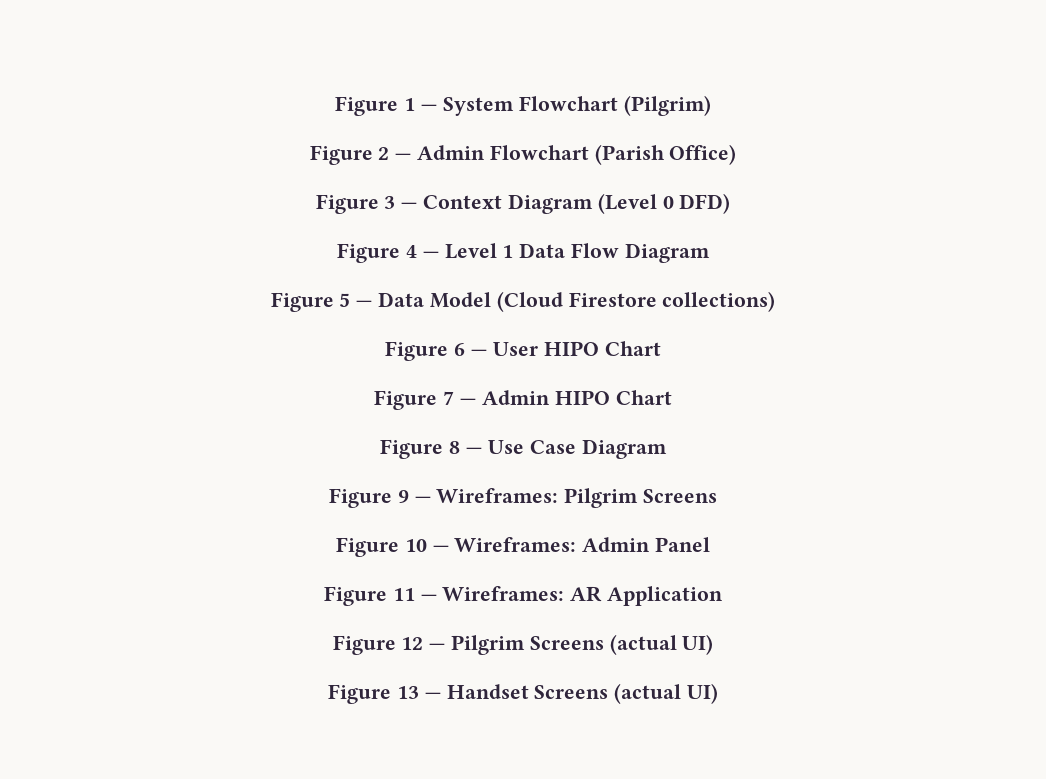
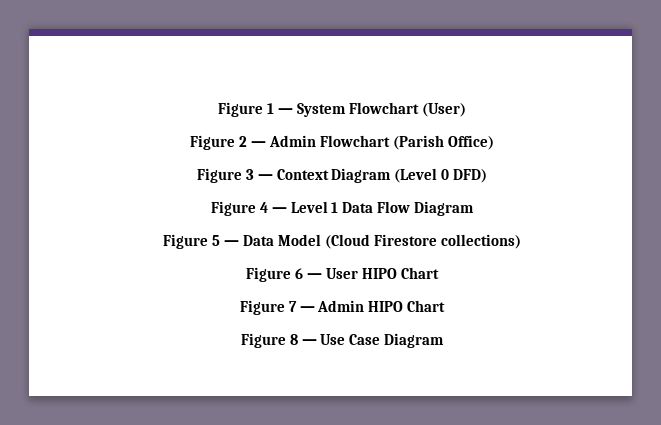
[623,95,711,116] (Pilgrim) -> [421,103,466,117] (User)
[328,488,718,508] [335,537,711,557] [323,586,724,606] [332,634,714,655] [328,683,718,704] // Figure 9 — Wireframes: Pilgrim Screens // Figure 10 — Wireframes: Admin Panel // Figure 11 — Wireframes: AR Application // Figure 12 — Pilgrim Screens (actual UI) // Figure 13 — Handset Screens (actual UI) -> (445, 340) none

